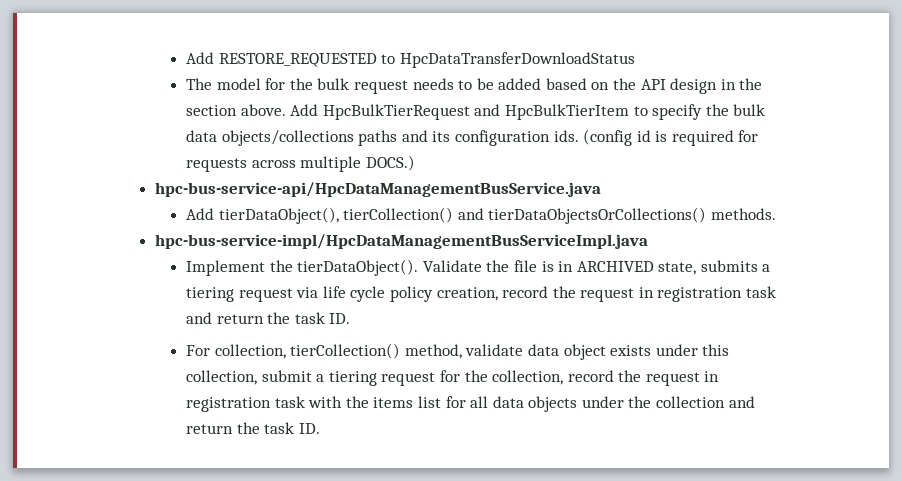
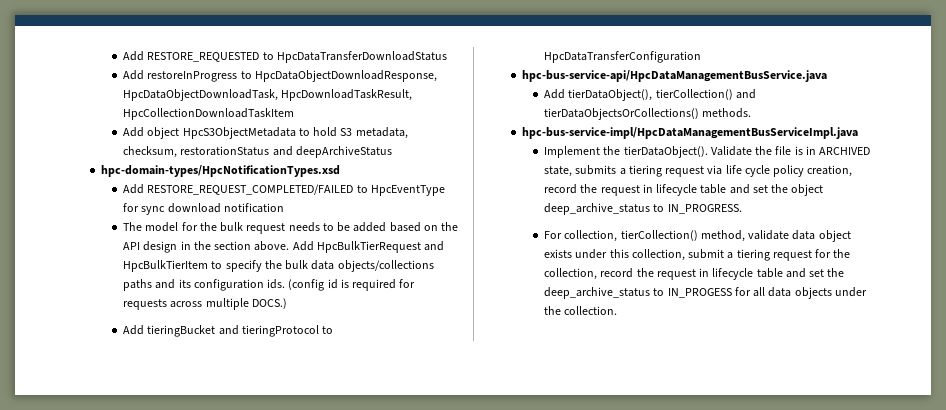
(635, 60) none -> [123,70,437,82] [123,89,413,101] [123,108,295,120] [123,127,408,139] [123,146,392,158] [101,165,341,177] [123,184,445,196] [123,203,284,215] // Add restoreInProgress to HpcDataObjectDownloadResponse, HpcDataObjectDownloadTask, HpcDownloadTaskResult, HpcCollectionDownloadTaskItem // Add object HpcS3ObjectMetadata to hold S3 metadata, checksum, restorationStatus and deepArchiveStatus // hpc-domain-types/HpcNotificationTypes.xsd // Add RESTORE_REQUEST_COMPLETED/FAILED to HpcEventType for sync download notification
(415, 163) none -> [123,325,334,337] [544,51,702,63] // Add tieringBucket and tieringProtocol to HpcDataTransferConfiguration
[657,286,777,302] [185,312,351,324] registration task and return the task ID. -> [656,184,824,196] [544,203,742,215] lifecycle table and set the object deep_archive_status to IN_PROGRESS.
[185,396,441,412] registration task with the items list -> [712,268,845,280] [544,287,732,299] lifecycle table and set the deep_archive_status to IN_PROGESS
[656,396,755,408] [185,422,320,434] collection and return the task ID. -> [564,306,618,315] collection.

